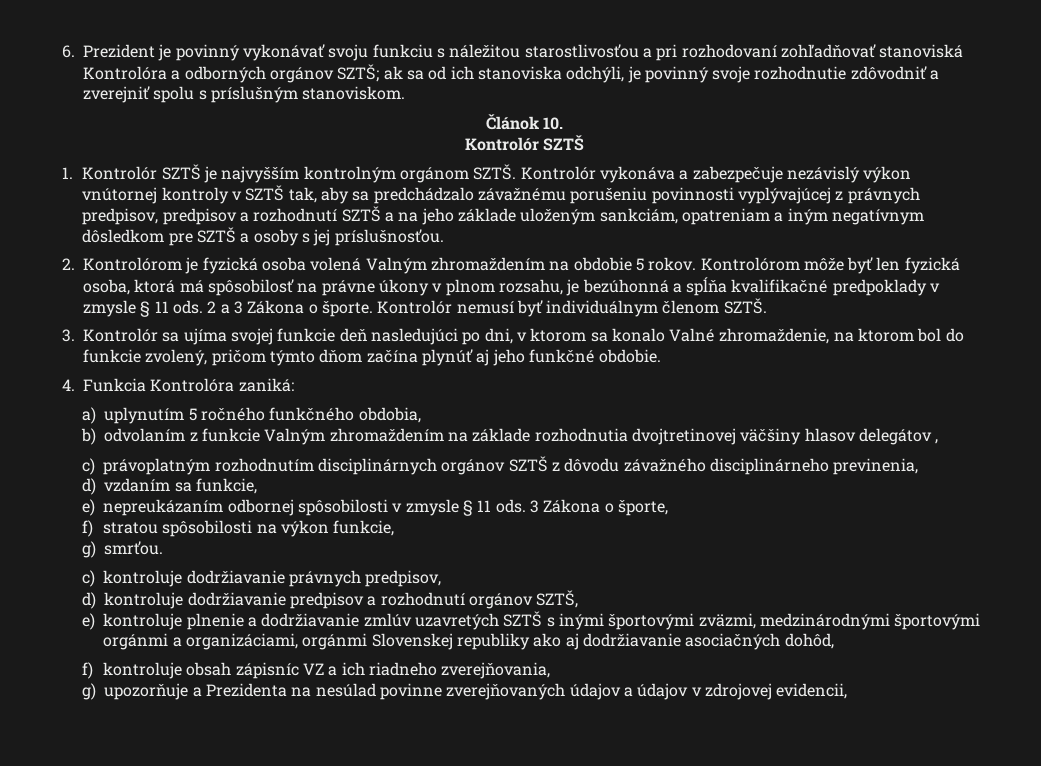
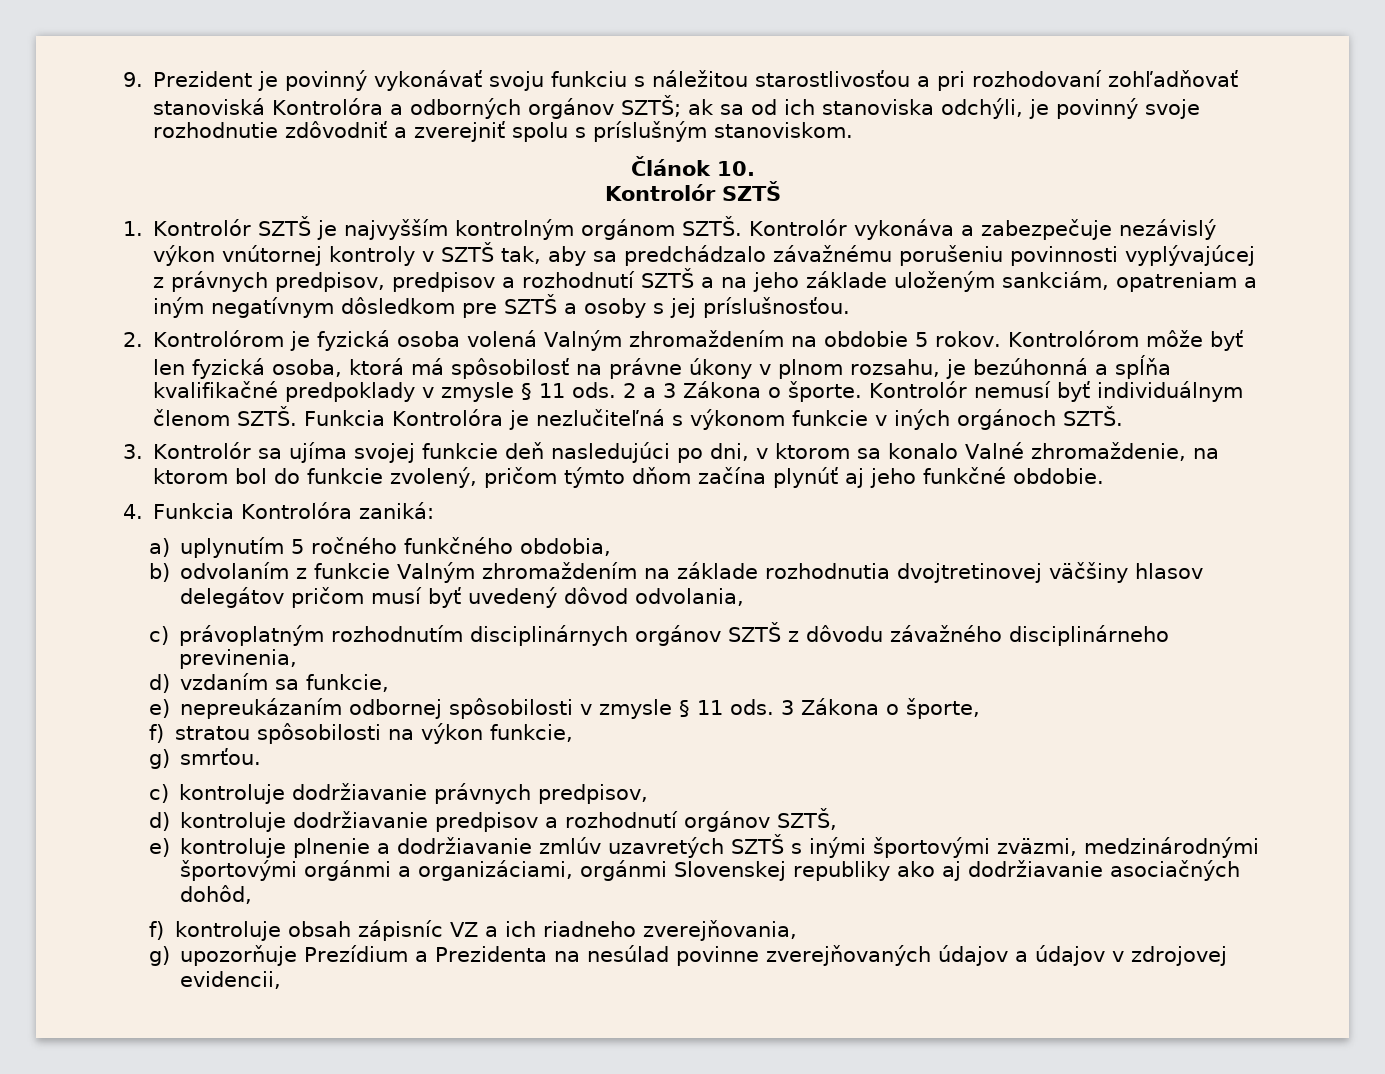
[62,45,75,58] 6. -> [123,72,143,87] 9.
(767, 306) none -> [304,406,1124,430] Funkcia Kontrolóra je nezlučiteľná s výkonom funkcie v iných orgánoch SZTŠ.
[935,439,939,444] , -> [291,587,745,608] pričom musí byť uvedený dôvod odvolania,
(189, 691) none -> [304,945,409,962] Prezídium

